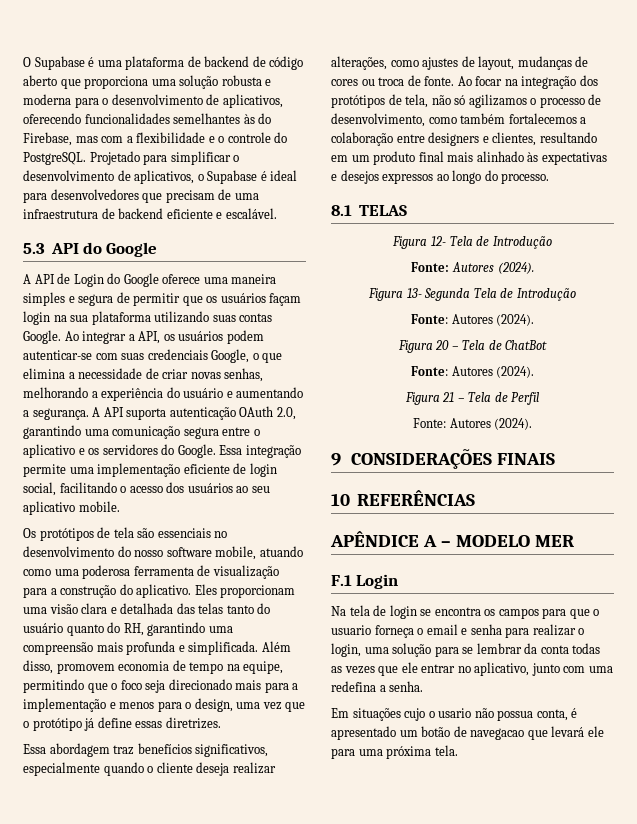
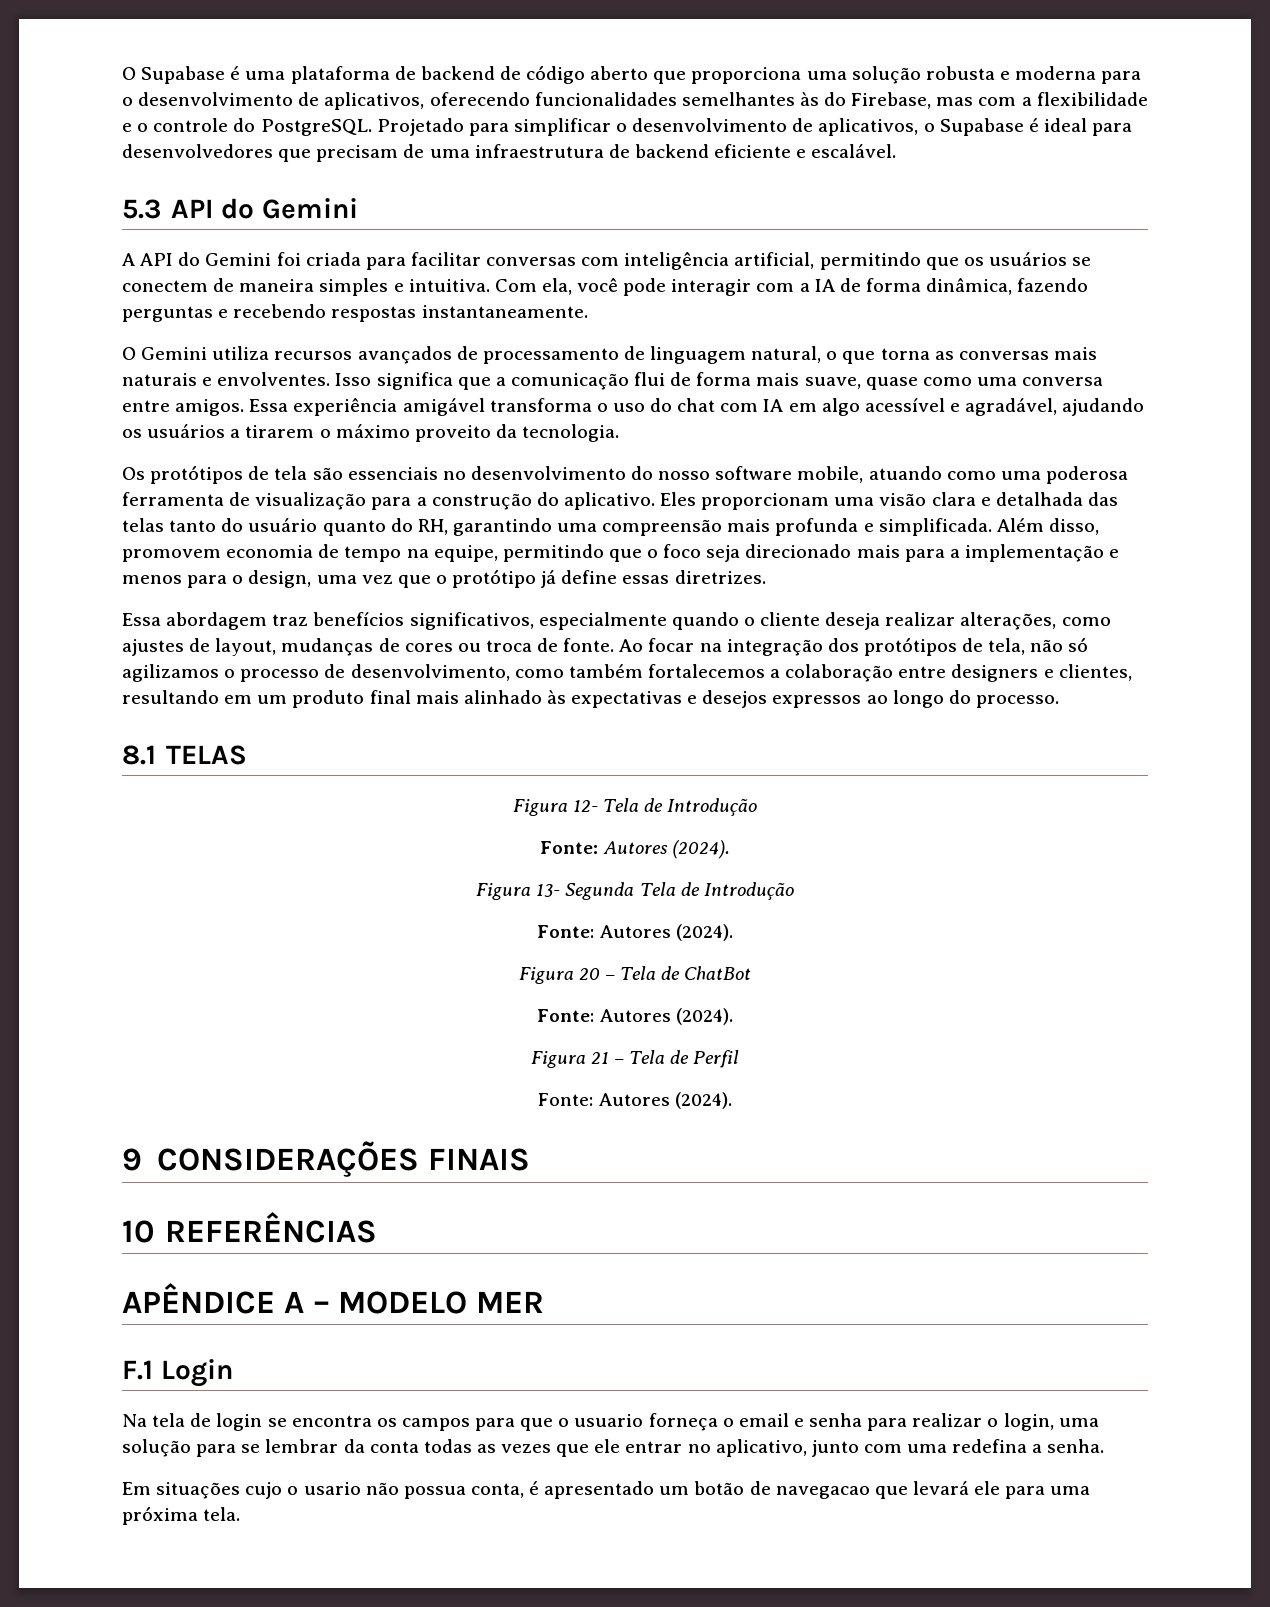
[106,242,158,257] [23,273,277,287] [23,292,302,306] [23,311,273,325] [23,330,264,344] [23,349,283,363] [23,368,264,382] [23,387,304,401] [23,406,296,420] [23,425,260,439] [23,444,301,458] [23,463,277,477] [23,482,270,496] [23,501,120,515] Google // A API de Login do Google oferece uma maneira simples e segura de permitir que os usuários façam login na sua plataforma utilizando suas contas Google. Ao integrar a API, os usuários podem autenticar-se com suas credenciais Google, o que elimina a necessidade de criar novas senhas, melhorando a experiência do usuário e aumentando a segurança. A API suporta autenticação OAuth 2.0, garantindo uma comunicação segura entre o aplicativo e os servidores do Google. Essa integração permite uma implementação eficiente de login social, facilitando o acesso dos usuários ao seu aplicativo mobile. -> [261,198,358,219] [122,252,1092,270] [122,278,1089,296] [122,304,588,322] [122,346,1097,364] [122,372,1104,390] [122,398,1145,416] [122,424,620,442] Gemini // A API do Gemini foi criada para facilitar conversas com inteligência artificial, permitindo que os usuários se conectem de maneira simples e intuitiva. Com ela, você pode interagir com a IA de forma dinâmica, fazendo perguntas e recebendo respostas instantaneamente. // O Gemini utiliza recursos avançados de processamento de linguagem natural, o que torna as conversas mais naturais e envolventes. Isso significa que a comunicação flui de forma mais suave, quase como uma conversa entre amigos. Essa experiência amigável transforma o uso do chat com IA em algo acessível e agradável, ajudando os usuários a tirarem o máximo proveito da tecnologia.

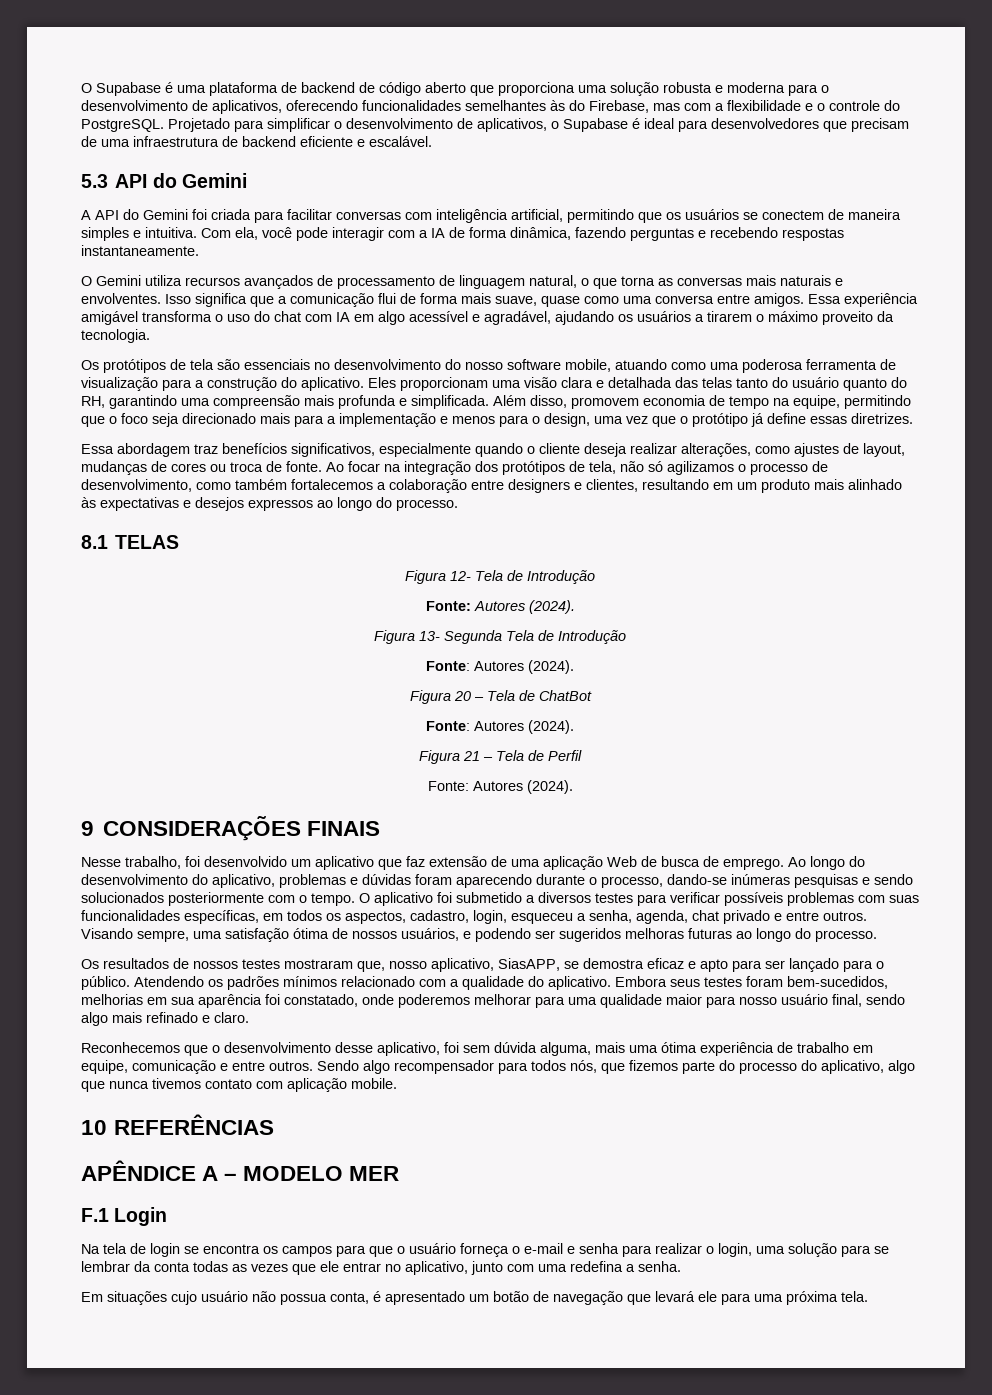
[369,690,411,704] final -> (810, 486) none
(531, 1159) none -> [81,856,865,870] [81,874,913,888] [81,892,919,906] [81,910,867,924] [81,928,877,942] [81,958,884,972] [81,976,888,990] [81,994,905,1008] [81,1012,249,1026] [81,1042,873,1056] [81,1060,915,1074] [81,1078,397,1092] // Nesse trabalho, foi desenvolvido um aplicativo que faz extensão de uma aplicação Web de busca de emprego. Ao longo do desenvolvimento do aplicativo, problemas e dúvidas foram aparecendo durante o processo, dando-se inúmeras pesquisas e sendo solucionados posteriormente com o tempo. O aplicativo foi submetido a diversos testes para verificar possíveis problemas com suas funcionalidades específicas, em todos os aspectos, cadastro, login, esqueceu a senha, agenda, chat privado e entre outros. Visando sempre, uma satisfação ótima de nossos usuários, e podendo ser sugeridos melhoras futuras ao longo do processo. // Os resultados de nossos testes mostraram que, nosso aplicativo, SiasAPP, se demostra eficaz e apto para ser lançado para o público. Atendendo os padrões mínimos relacionado com a qualidade do aplicativo. Embora seus testes foram bem-sucedidos, melhorias em sua aparência foi constatado, onde poderemos melhorar para uma qualidade maior para nosso usuário final, sendo algo mais refinado e claro. // Reconhecemos que o desenvolvimento desse aplicativo, foi sem dúvida alguma, mais uma ótima experiência de trabalho em equipe, comunicação e entre outros. Sendo algo recompensador para todos nós, que fizemos parte do processo do aplicativo, algo que nunca tivemos contato com aplicação mobile.
[574,1414,644,1427] usuario -> [409,1243,456,1254] usuário
[738,1413,789,1427] email -> [524,1243,563,1254] e-mail
[287,1482,361,1495] o usario -> [201,1291,248,1302] usuário
[775,1486,870,1499] navegacao -> [553,1291,623,1305] navegação

